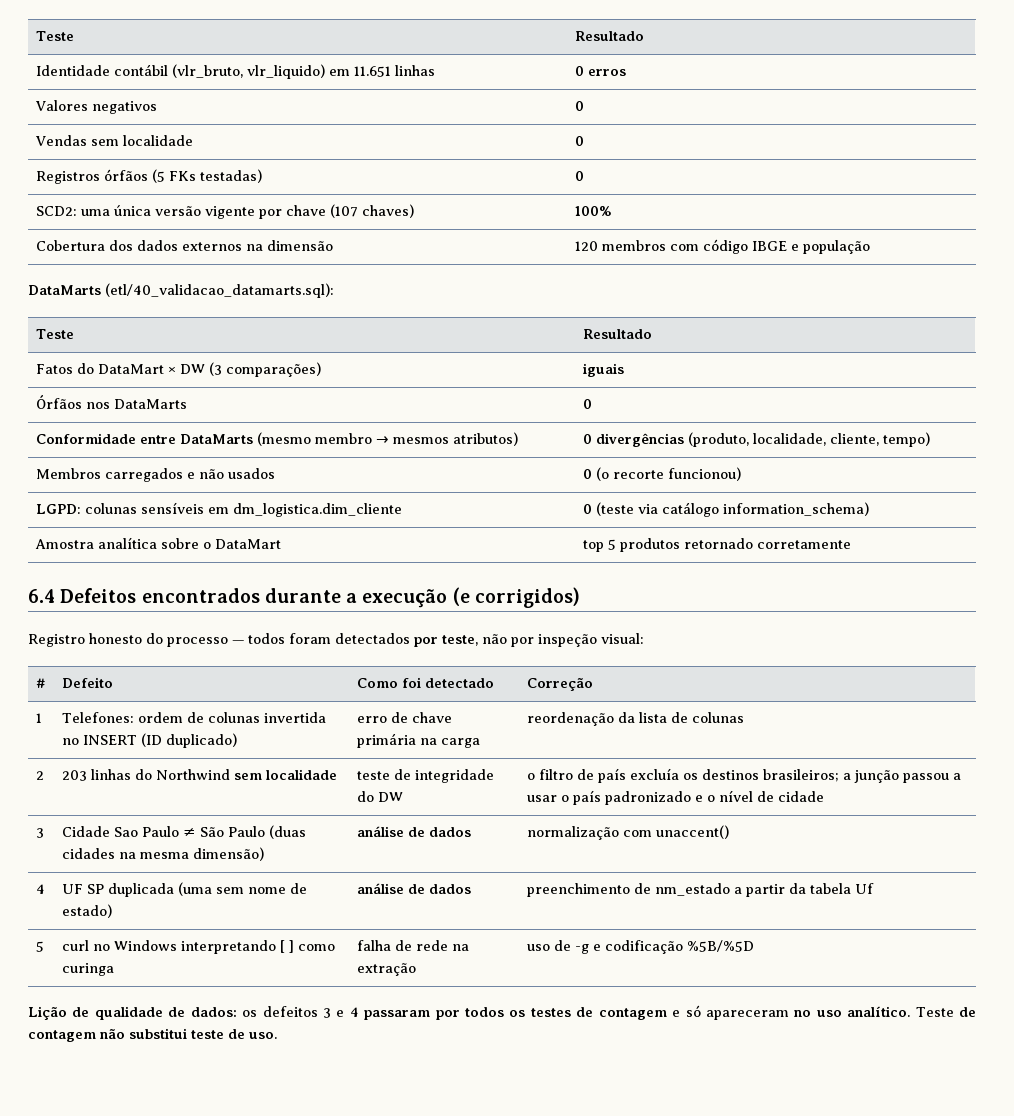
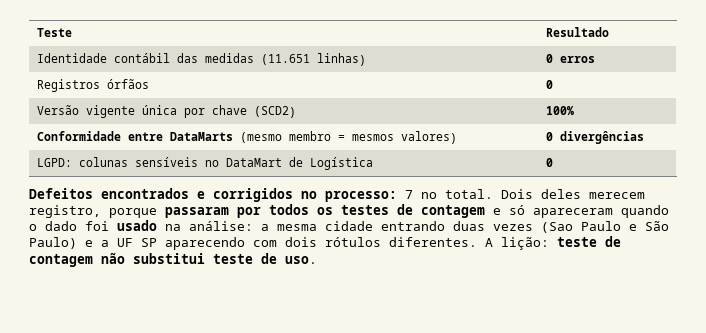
[172,64,436,79] (vlr_bruto, vlr_liquido) em 11.651 linhas -> [177,53,367,66] das medidas (11.651 linhas)
[35,100,158,114] [575,101,585,111] [35,135,194,146] [575,136,585,146] [36,169,263,184] [575,171,585,181] [36,204,415,219] [575,206,613,216] [36,240,334,251] [575,239,871,254] [28,283,334,298] [36,329,75,339] [583,329,653,339] [36,362,322,377] [583,363,625,377] [36,395,188,409] [583,399,593,409] Valores negativos | 0 // Vendas sem localidade | 0 // Registros órfãos (5 FKs testadas) | 0 // SCD2: uma única versão vigente por chave (107 chaves) | 100% // Cobertura dos dados externos na dimensão | 120 membros com código IBGE e população // DataMarts (etl/40_validacao_datamarts.sql): // Teste | Resultado // Fatos do DataMart × DW (3 comparações) | iguais // Órfãos nos DataMarts | 0 -> [37,79,150,92] [546,80,554,89] [37,105,297,118] [546,106,575,115] Registros órfãos | 0 // Versão vigente única por chave (SCD2) | 100%
[376,432,519,446] → mesmos atributos) -> [338,131,458,144] = mesmos valores)
[688,432,931,447] [36,468,276,482] [583,467,742,481] [36,502,403,517] [583,502,870,517] [35,537,282,549] [583,538,852,552] [28,587,580,608] [28,633,644,647] [36,678,46,688] [62,677,114,688] [357,677,495,688] [527,678,594,691] [36,713,43,723] [62,712,327,723] [62,733,238,748] [357,712,453,723] [357,733,481,748] [527,712,745,726] [36,771,45,780] [62,769,338,781] [357,769,495,783] [357,791,404,802] [527,768,962,783] [527,790,825,805] [36,828,45,838] [62,825,307,839] [62,847,265,861] [357,826,472,837] [527,825,730,840] [36,884,46,894] [62,882,308,897] [62,904,113,918] [357,883,472,894] [527,883,875,897] [36,941,45,952] [62,940,336,954] [62,963,115,976] [357,940,470,951] [357,963,417,976] [527,940,755,954] [28,1006,359,1020] (produto, localidade, cliente, tempo) // Membros carregados e não usados | 0 (o recorte funcionou) // LGPD: colunas sensíveis em dm_logistica.dim_cliente | 0 (teste via catálogo information_schema) // Amostra analítica sobre o DataMart | top 5 produtos retornado corretamente // 6.4 Defeitos encontrados durante a execução (e corrigidos) // Registro honesto do processo — todos foram detectados por teste, não por inspeção visual: // # | Defeito | Como foi detectado | Correção // 1 | Telefones: ordem de colunas invertida no INSERT (ID duplicado) | erro de chave primária na carga | reordenação da lista de colunas // 2 | 203 linhas do Northwind sem localidade | teste de integridade do DW | o filtro de país excluía os destinos brasileiros; a junção passou a usar o país padronizado e o nível de cidade // 3 | Cidade Sao Paulo ≠ São Paulo (duas cidades na mesma dimensão) | análise de dados | normalização com unaccent() // 4 | UF SP duplicada (uma sem nome de estado) | análise de dados | preenchimento de nm_estado a partir da tabela Uf // 5 | curl no Windows interpretando [ ] como curinga | falha de rede na extração | uso de -g e codificação %5B/%5D // Lição de qualidade de dados: os defeitos 3 e 4 -> [37,157,374,170] [546,158,554,167] [29,188,645,202] [29,205,157,218] // LGPD: colunas sensíveis no DataMart de Logística | 0 // Defeitos encontrados e corrigidos no processo: 7 no total. Dois deles merecem registro, porque
[794,1006,954,1017] no uso analítico. Teste -> [621,205,669,218] [29,220,669,233] [29,237,597,250] quando o dado foi usado na análise: a mesma cidade entrando duas vezes (Sao Paulo e São Paulo) e a UF SP aparecendo com dois rótulos diferentes. A lição: teste

